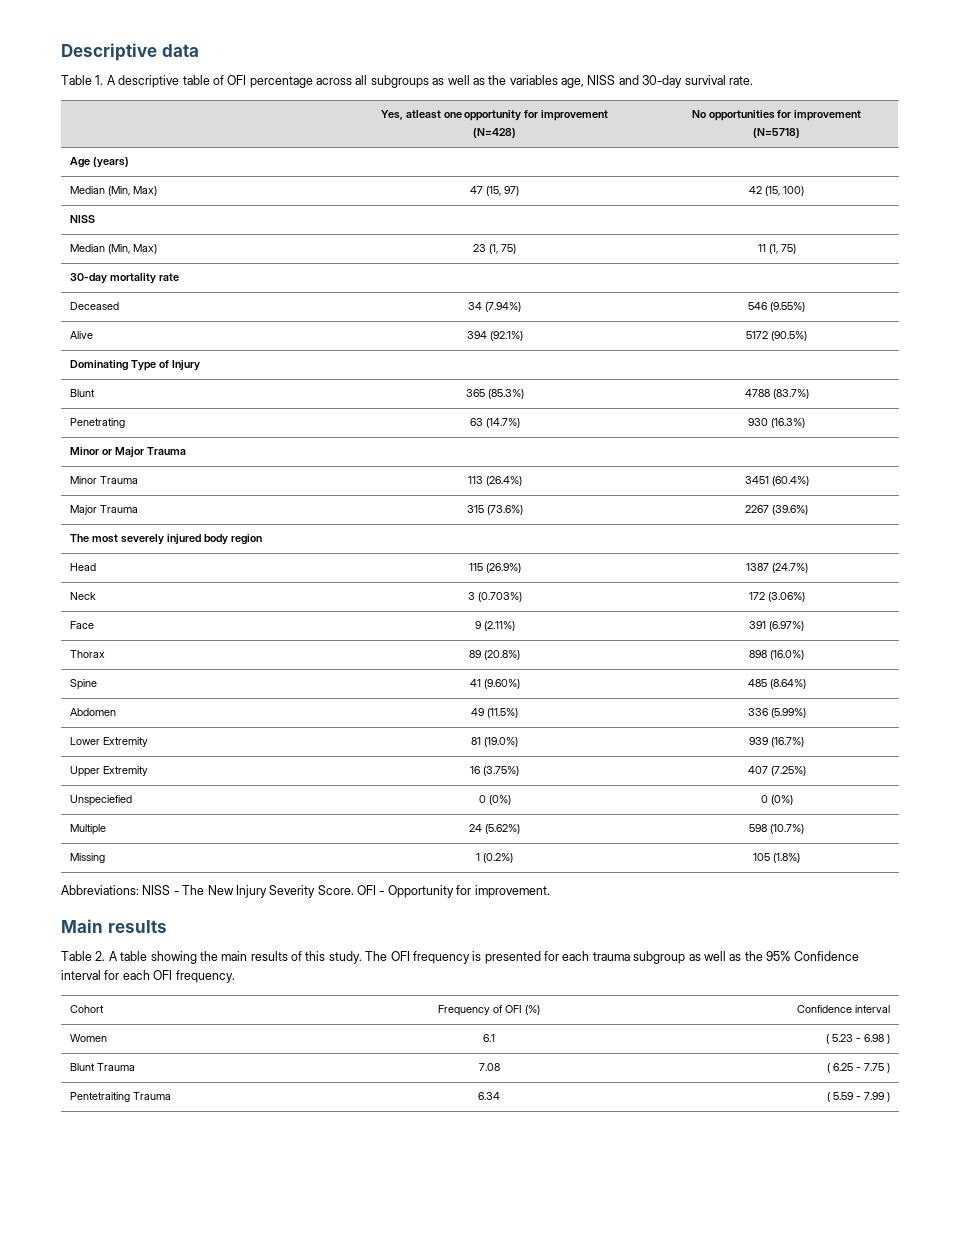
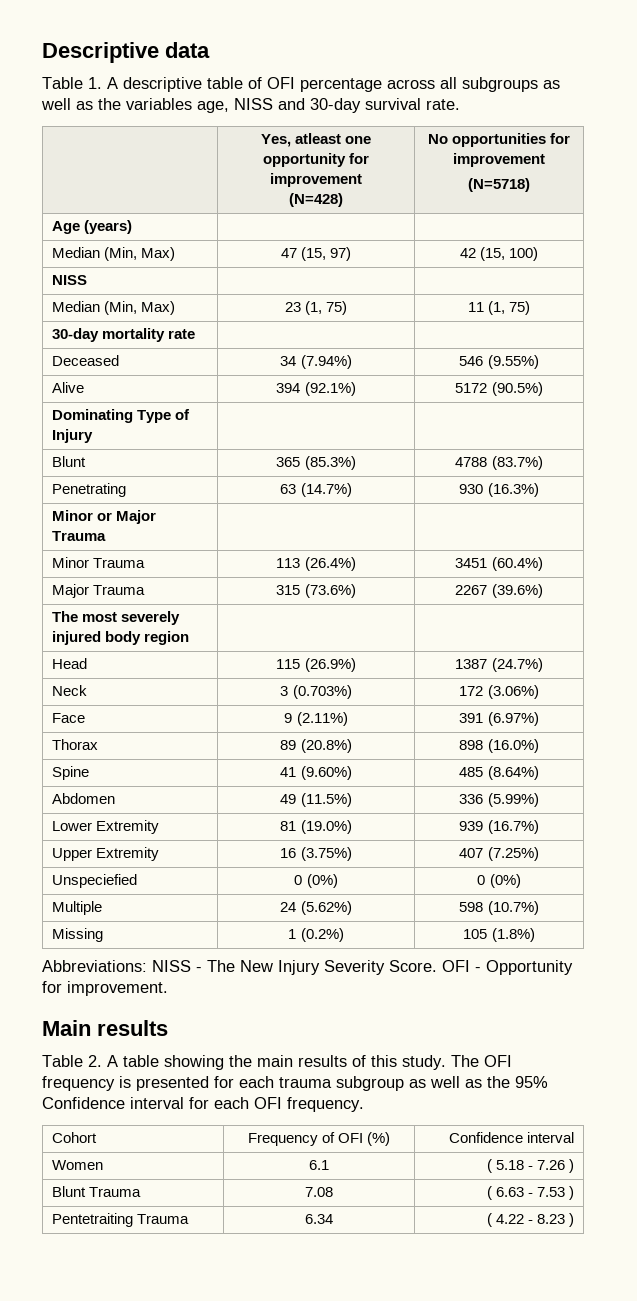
[831,1034,884,1042] 5.23 - 6.98 -> [495,1160,565,1170] 5.18 - 7.26
[832,1063,884,1071] 6.25 - 7.75 -> [495,1187,565,1197] 6.63 - 7.53
[832,1092,884,1100] 5.59 - 7.99 -> [495,1214,565,1224] 4.22 - 8.23

